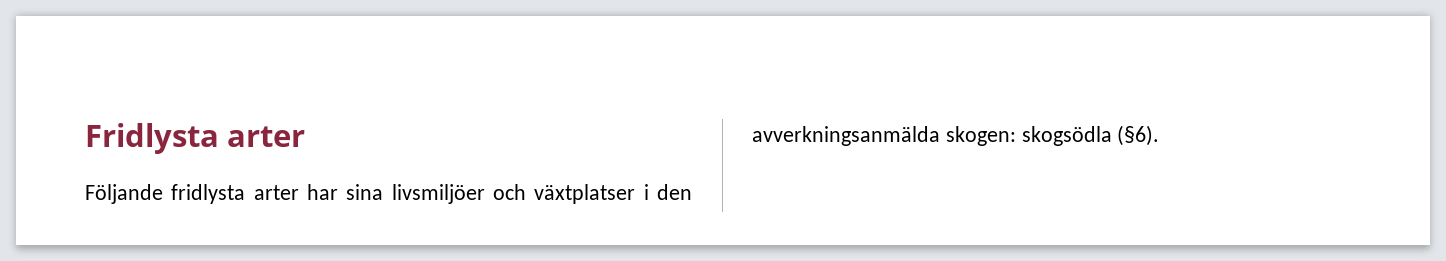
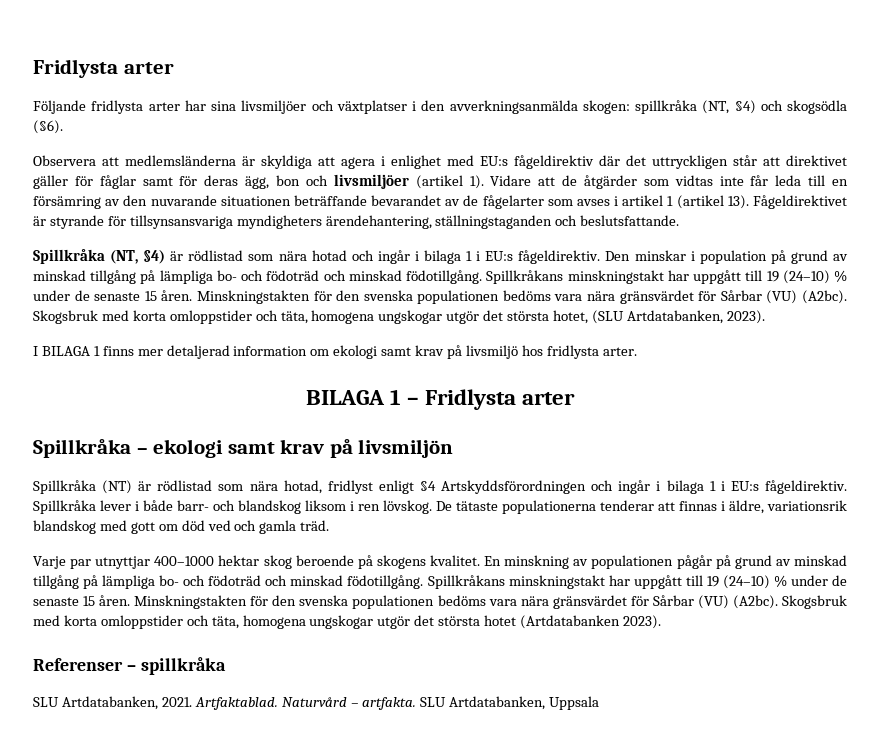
[1021,125,1160,146] skogsödla (§6). -> [635,100,847,114] [33,120,63,134] [33,155,847,169] [33,174,849,189] [33,195,847,209] [33,215,680,229] [33,249,848,264] [33,270,848,284] [33,290,848,304] [33,310,765,324] [33,345,637,359] [305,389,576,410] [33,439,454,458] [33,480,847,494] [33,500,847,514] [33,520,330,534] [33,555,847,569] [33,575,847,589] [33,595,847,609] [33,615,661,629] [33,657,226,675] [33,696,600,710] spillkråka (NT, §4) och skogsödla (§6). // Observera att medlemsländerna är skyldiga att agera i enlighet med EU:s fågeldirektiv där det uttryckligen står att direktivet gäller för fåglar samt för deras ägg, bon och livsmiljöer (artikel 1). Vidare att de åtgärder som vidtas inte får leda till en försämring av den nuvarande situationen beträffande bevarandet av de fågelarter som avses i artikel 1 (artikel 13). Fågeldirektivet är styrande för tillsynsansvariga myndigheters ärendehantering, ställningstaganden och beslutsfattande. // Spillkråka (NT, §4) är rödlistad som nära hotad och ingår i bilaga 1 i EU:s fågeldirektiv. Den minskar i population på grund av minskad tillgång på lämpliga bo- och födoträd och minskad födotillgång. Spillkråkans minskningstakt har uppgått till 19 (24–10) % under de senaste 15 åren. Minskningstakten för den svenska populationen bedöms vara nära gränsvärdet för Sårbar (VU) (A2bc). Skogsbruk med korta omloppstider och täta, homogena ungskogar utgör det största hotet, (SLU Artdatabanken, 2023). // I BILAGA 1 finns mer detaljerad information om ekologi samt krav på livsmiljö hos fridlysta arter. // BILAGA 1 – Fridlysta arter // Spillkråka – ekologi samt krav på livsmiljön // Spillkråka (NT) är rödlistad som nära hotad, fridlyst enligt §4 Artskyddsförordningen och ingår i bilaga 1 i EU:s fågeldirektiv. Spillkråka lever i både barr- och blandskog liksom i ren lövskog. De tätaste populationerna tenderar att finnas i äldre, variationsrik blandskog med gott om död ved och gamla träd. // Varje par utnyttjar 400–1000 hektar skog beroende på skogens kvalitet. En minskning av populationen pågår på grund av minskad tillgång på lämpliga bo- och födoträd och minskad födotillgång. Spillkråkans minskningstakt har uppgått till 19 (24–10) % under de senaste 15 åren. Minskningstakten för den svenska populationen bedöms vara nära gränsvärdet för Sårbar (VU) (A2bc). Skogsbruk med korta omloppstider och täta, homogena ungskogar utgör det största hotet (Artdatabanken 2023). // Referenser – spillkråka // SLU Artdatabanken, 2021. Artfaktablad. Naturvård – artfakta. SLU Artdatabanken, Uppsala

